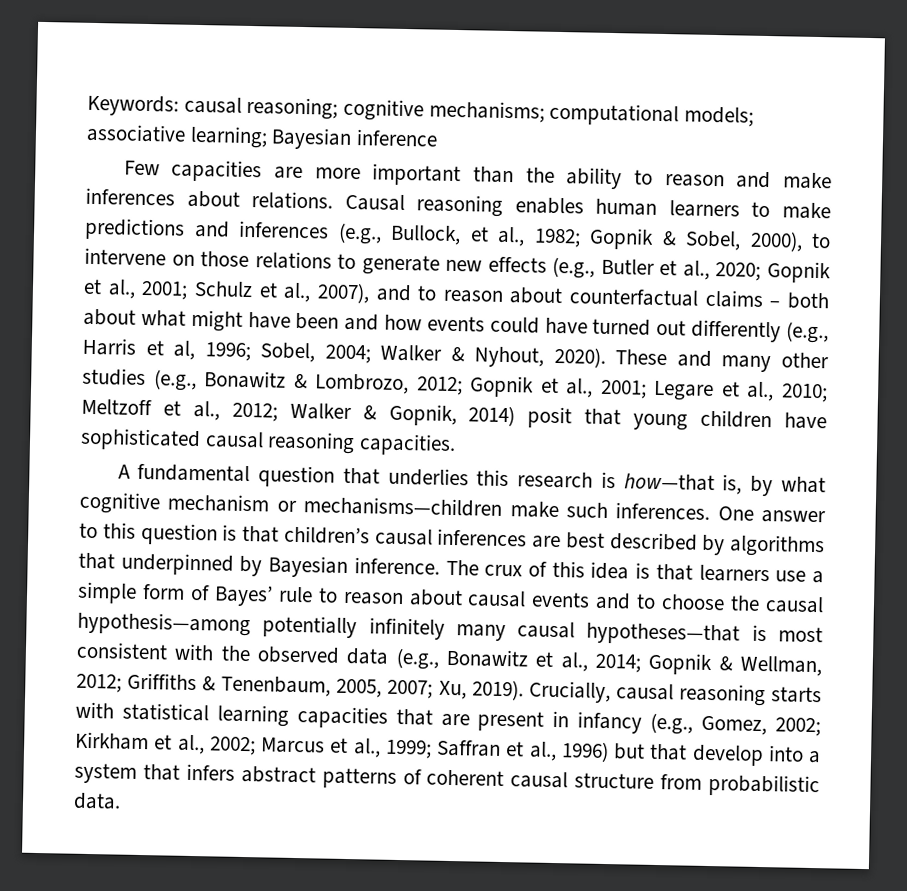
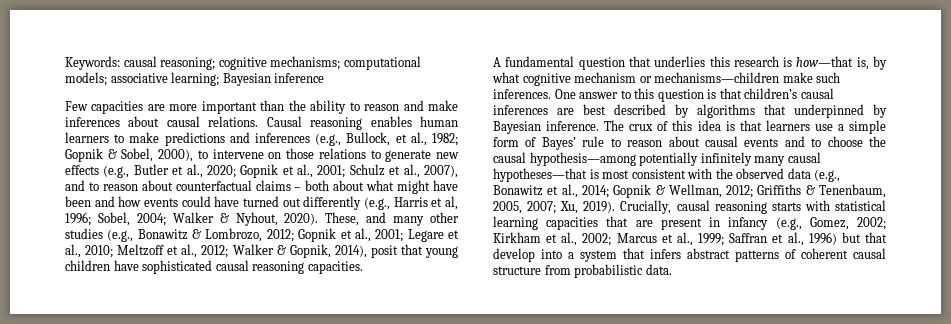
(240, 199) none -> [166,116,200,127] causal
[615,349,668,366] These -> [325,212,360,226] These,
[468,405,516,427] 2014) -> [334,245,367,258] 2014),

